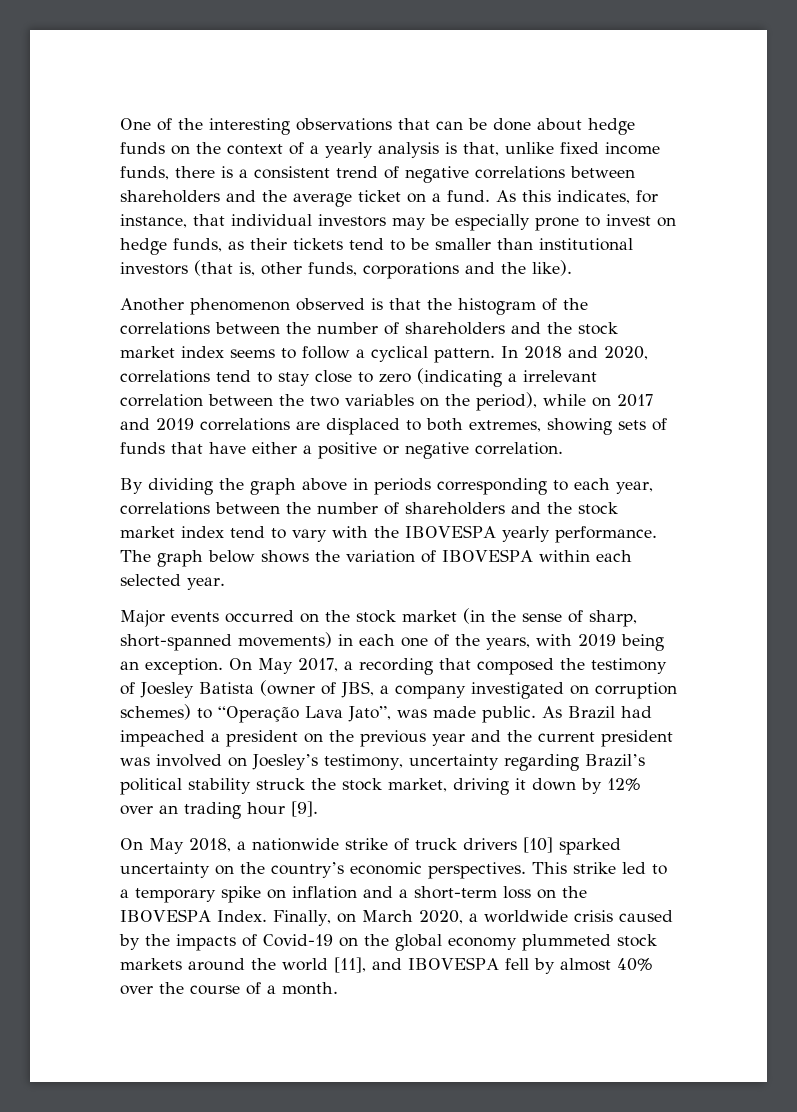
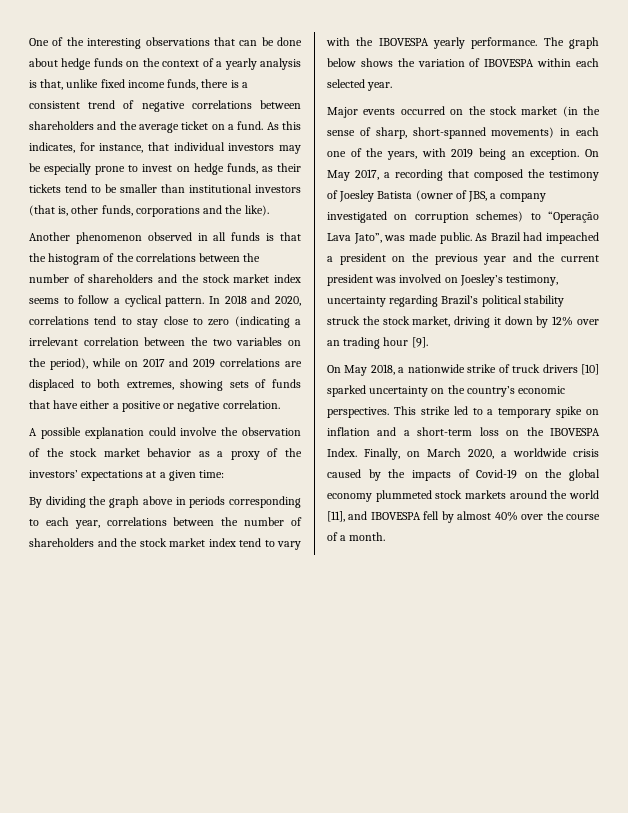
(365, 304) none -> [197,232,261,241] in all funds
(563, 448) none -> [29,427,301,439] [29,448,302,460] [29,470,225,481] // A possible explanation could involve the observation of the stock market behavior as a proxy of the investors’ expectations at a given time:

